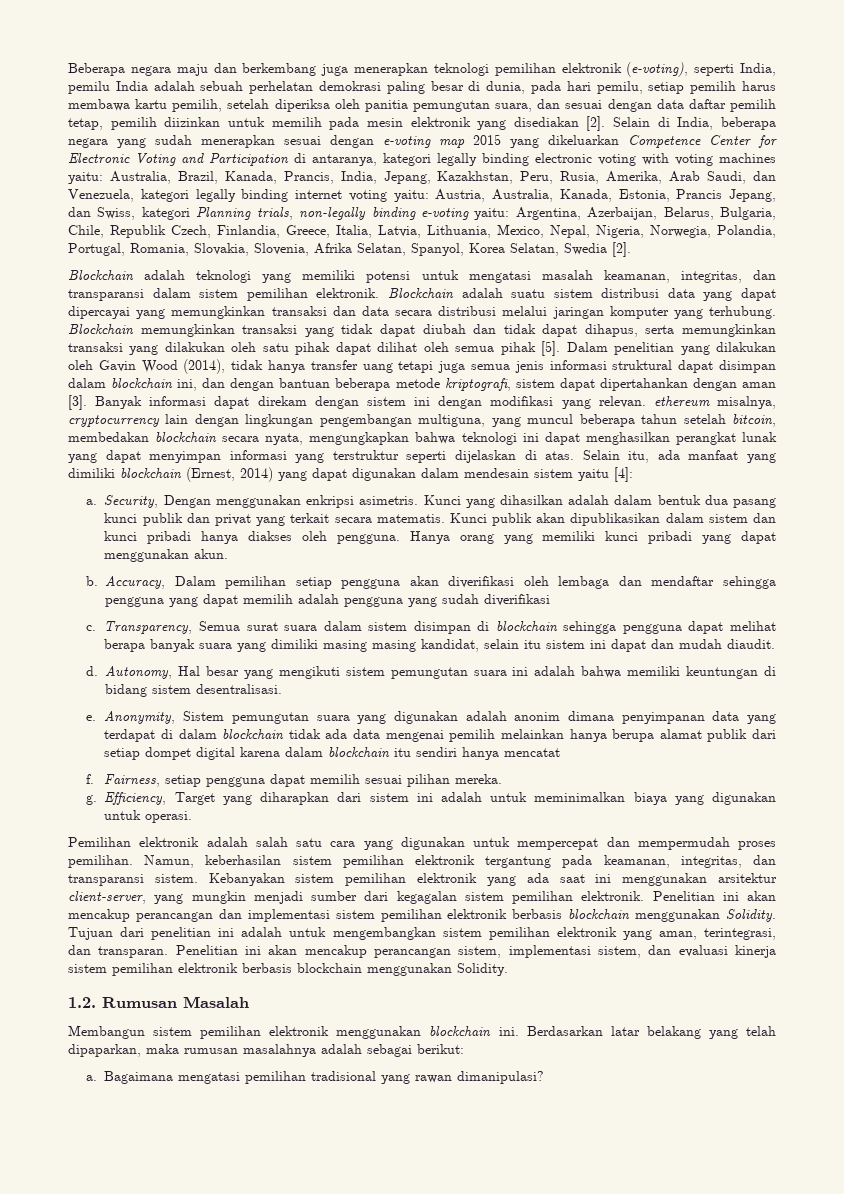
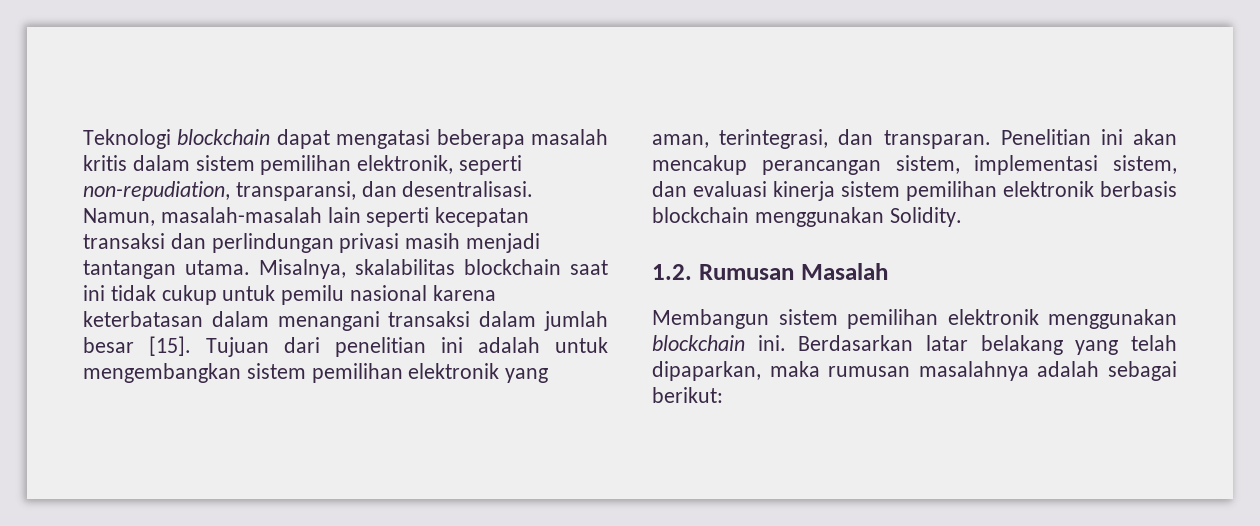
[68,62,777,77] [68,81,776,94] [68,99,776,112] [68,116,776,131] [68,134,777,148] [68,153,776,166] [68,171,776,184] [68,189,776,202] [68,207,776,220] [68,224,776,238] [68,242,631,257] [68,270,776,283] [68,288,777,301] [68,306,776,319] [68,324,776,337] [68,341,776,356] [68,359,776,374] [68,378,777,391] [68,395,776,410] [68,414,777,427] [68,432,777,445] [68,450,776,463] [68,467,633,482] [86,495,776,508] [104,513,776,526] [104,531,777,544] [104,549,229,562] [86,576,777,589] [105,594,551,607] [86,621,777,634] [104,639,776,652] [86,666,776,679] [105,684,283,697] [86,711,776,724] [104,729,776,742] [104,747,561,760] [86,774,503,787] [86,792,776,805] [104,810,193,823] [68,837,776,850] [68,855,777,868] [68,873,778,886] [68,891,776,904] [68,909,776,922] Beberapa negara maju dan berkembang juga menerapkan teknologi pemilihan elektronik (e-voting), seperti India, pemilu India adalah sebuah perhelatan demokrasi paling besar di dunia, pada hari pemilu, setiap pemilih harus membawa kartu pemilih, setelah diperiksa oleh panitia pemungutan suara, dan sesuai dengan data daftar pemilih tetap, pemilih diizinkan untuk memilih pada mesin elektronik yang disediakan [2]. Selain di India, beberapa negara yang sudah menerapkan sesuai dengan e-voting map 2015 yang dikeluarkan Competence Center for Electronic Voting and Participation di antaranya, kategori legally binding electronic voting with voting machines yaitu: Australia, Brazil, Kanada, Prancis, India, Jepang, Kazakhstan, Peru, Rusia, Amerika, Arab Saudi, dan Venezuela, kategori legally binding internet voting yaitu: Austria, Australia, Kanada, Estonia, Prancis Jepang, dan Swiss, kategori Planning trials, non-legally binding e-voting yaitu: Argentina, Azerbaijan, Belarus, Bulgaria, Chile, Republik Czech, Finlandia, Greece, Italia, Latvia, Lithuania, Mexico, Nepal, Nigeria, Norwegia, Polandia, Portugal, Romania, Slovakia, Slovenia, Afrika Selatan, Spanyol, Korea Selatan, Swedia [2]. // Blockchain adalah teknologi yang memiliki potensi untuk mengatasi masalah keamanan, integritas, dan transparansi dalam sistem pemilihan elektronik. Blockchain adalah suatu sistem distribusi data yang dapat dipercayai yang memungkinkan transaksi dan data secara distribusi melalui jaringan komputer yang terhubung. Blockchain memungkinkan transaksi yang tidak dapat diubah dan tidak dapat dihapus, serta memungkinkan transaksi yang dilakukan oleh satu pihak dapat dilihat oleh semua pihak [5]. Dalam penelitian yang dilakukan oleh Gavin Wood (2014), tidak hanya transfer uang tetapi juga semua jenis informasi struktural dapat disimpan dalam blockchain ini, dan dengan bantuan beberapa metode kriptografi, sistem dapat dipertahankan dengan aman [3]. Banyak informasi dapat direkam dengan sistem ini dengan modifikasi yang relevan. ethereum misalnya, cryptocurrency lain dengan lingkungan pengembangan multiguna, yang muncul beberapa tahun setelah bitcoin, membedakan blockchain secara nyata, mengungkapkan bahwa teknologi ini dapat menghasilkan perangkat lunak yang dapat menyimpan informasi yang terstruktur seperti dijelaskan di atas. Selain itu, ada manfaat yang dimiliki blockchain (Ernest, 2014) yang dapat digunakan dalam mendesain sistem yaitu [4]: // a. Security, Dengan menggunakan enkripsi asimetris. Kunci yang dihasilkan adalah dalam bentuk dua pasang kunci publik dan privat yang terkait secara matematis. Kunci publik akan dipublikasikan dalam sistem dan kunci pribadi hanya diakses oleh pengguna. Hanya orang yang memiliki kunci pribadi yang dapat menggunakan akun. // b. Accuracy, Dalam pemilihan setiap pengguna akan diverifikasi oleh lembaga dan mendaftar sehingga pengguna yang dapat memilih adalah pengguna yang sudah diverifikasi // c. Transparency, Semua surat suara dalam sistem disimpan di blockchain sehingga pengguna dapat melihat berapa banyak suara yang dimiliki masing masing kandidat, selain itu sistem ini dapat dan mudah diaudit. // d. Autonomy, Hal besar yang mengikuti sistem pemungutan suara ini adalah bahwa memiliki keuntungan di bidang sistem desentralisasi. // e. Anonymity, Sistem pemungutan suara yang digunakan adalah anonim dimana penyimpanan data yang terdapat di dalam blockchain tidak ada data mengenai pemilih melainkan hanya berupa alamat publik dari setiap dompet digital karena dalam blockchain itu sendiri hanya mencatat // f. Fairness, setiap pengguna dapat memilih sesuai pilihan mereka. // g. Efficiency, Target yang diharapkan dari sistem ini adalah untuk meminimalkan biaya yang digunakan untuk operasi. // Pemilihan elektronik adalah salah satu cara yang digunakan untuk mempercepat dan mempermudah proses pemilihan. Namun, keberhasilan sistem pemilihan elektronik tergantung pada keamanan, integritas, dan transparansi sistem. Kebanyakan sistem pemilihan elektronik yang ada saat ini menggunakan arsitektur client-server, yang mungkin menjadi sumber dari kegagalan sistem pemilihan elektronik. Penelitian ini akan mencakup perancangan dan implementasi sistem pemilihan elektronik berbasis blockchain menggunakan Solidity. -> [83,129,608,149] [83,155,523,175] [83,181,534,201] [83,207,530,227] [83,233,541,253] [83,259,608,279] [83,285,496,305] [83,311,608,331] [83,336,191,356] Teknologi blockchain dapat mengatasi beberapa masalah kritis dalam sistem pemilihan elektronik, seperti non-repudiation, transparansi, dan desentralisasi. Namun, masalah-masalah lain seperti kecepatan transaksi dan perlindungan privasi masih menjadi tantangan utama. Misalnya, skalabilitas blockchain saat ini tidak cukup untuk pemilu nasional karena keterbatasan dalam menangani transaksi dalam jumlah besar [15].
[86,1071,545,1084] // a. Bagaimana mengatasi pemilihan tradisional yang rawan dimanipulasi? -> (723, 395) none

